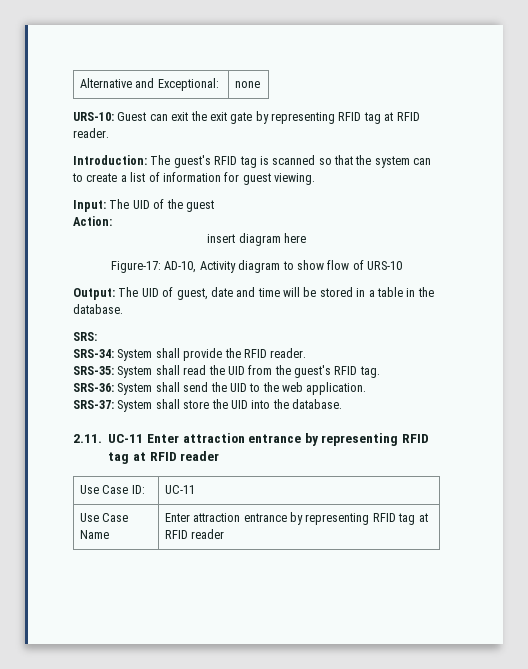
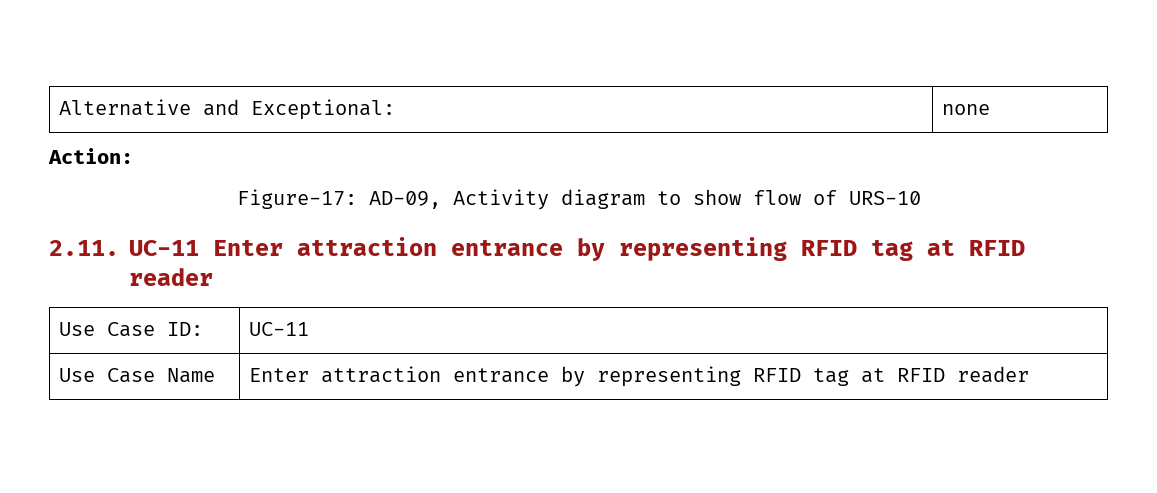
[73,111,420,124] [73,128,109,138] [73,155,432,168] [72,172,315,185] [73,199,214,212] [73,216,112,226] [207,233,306,246] URS-10: Guest can exit the exit gate by representing RFID tag at RFID reader. // Introduction: The guest's RFID tag is scanned so that the system can to create a list of information for guest viewing. // Input: The UID of the guest // Action: // insert diagram here -> [48,148,133,164] Action:
[164,261,197,273] AD-10, -> [368,191,441,209] AD-09,
[73,287,434,300] [73,304,123,314] [73,332,97,341] [73,348,307,361] [73,365,380,378] [73,382,367,395] [73,399,342,412] // Output: The UID of guest, date and time will be stored in a table in the database. // SRS: // SRS-34: System shall provide the RFID reader. // SRS-35: System shall read the UID from the guest's RFID tag. // SRS-36: System shall send the UID to the web application. // SRS-37: System shall store the UID into the database. -> (921, 198) none

